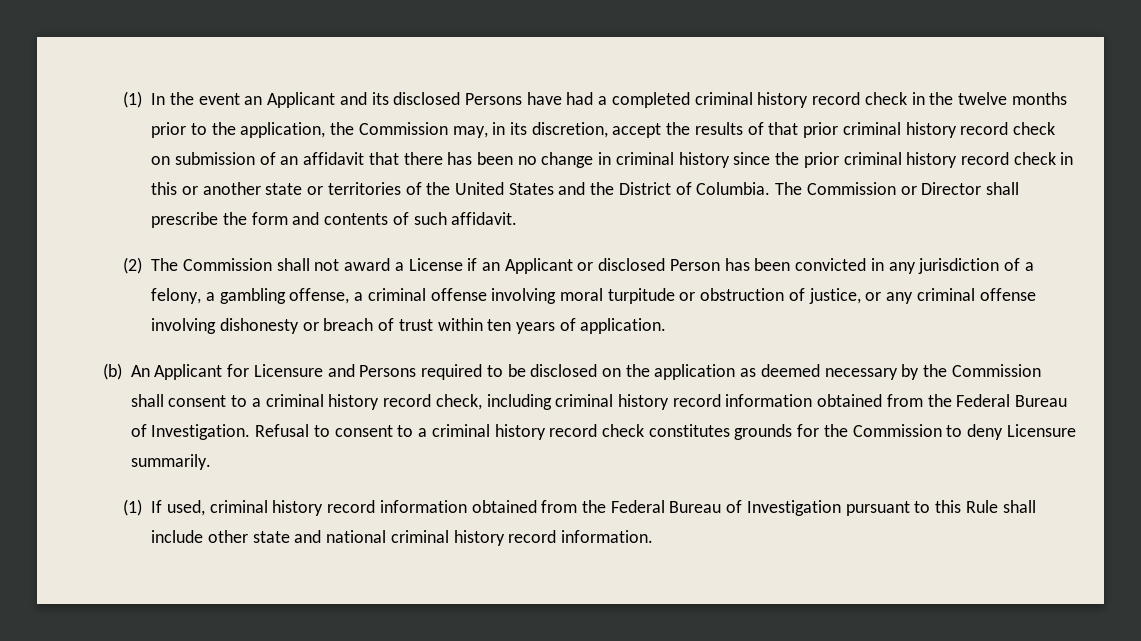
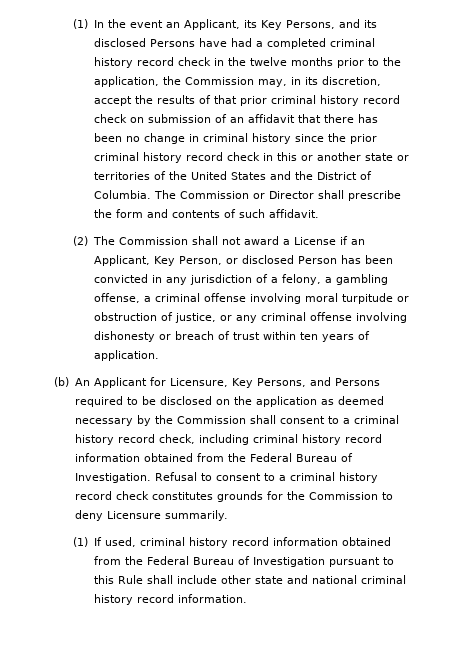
[267,92,336,108] Applicant -> [183,19,335,30] Applicant, its Key Persons,
[504,258,573,274] Applicant -> [93,255,222,266] Applicant, Key Person,
[253,364,323,377] Licensure -> [169,378,306,388] Licensure, Key Persons,

